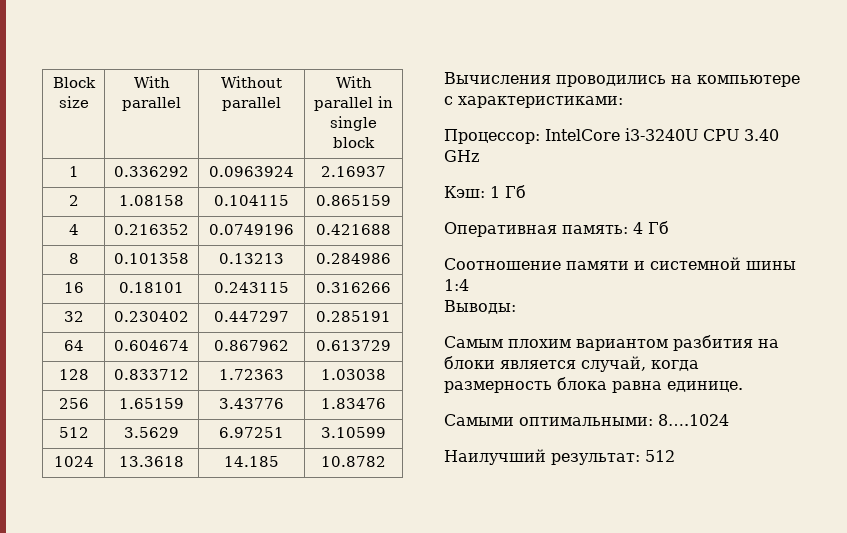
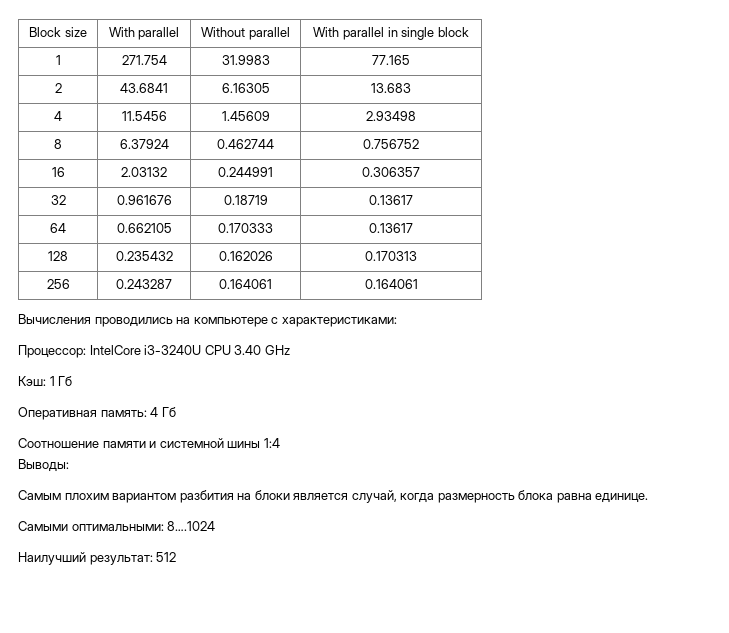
[114,166,189,177] [209,166,294,177] [321,166,386,177] [68,195,79,206] [119,195,184,206] [214,195,289,206] [316,195,391,206] [68,224,79,235] [114,224,189,235] [209,224,294,235] [316,224,391,235] [68,253,79,264] [114,253,189,264] [219,253,284,264] [316,253,391,264] [63,282,84,293] [119,282,184,293] [214,282,289,293] [316,282,391,293] [63,311,84,322] [114,311,189,322] [214,311,289,322] [316,311,391,322] [63,340,84,351] [114,340,189,351] [214,340,289,351] [316,340,391,351] [58,369,89,380] [114,369,189,380] [219,369,284,380] [321,369,386,380] [58,398,89,409] [119,398,184,409] [219,398,284,409] [321,398,386,409] [58,427,89,438] [124,427,179,438] [219,427,284,438] [321,427,386,438] [53,456,94,467] [119,456,184,467] [224,456,279,467] [321,456,386,467] 0.336292 | 0.0963924 | 2.16937 // 2 | 1.08158 | 0.104115 | 0.865159 // 4 | 0.216352 | 0.0749196 | 0.421688 // 8 | 0.101358 | 0.13213 | 0.284986 // 16 | 0.18101 | 0.243115 | 0.316266 // 32 | 0.230402 | 0.447297 | 0.285191 // 64 | 0.604674 | 0.867962 | 0.613729 // 128 | 0.833712 | 1.72363 | 1.03038 // 256 | 1.65159 | 3.43776 | 1.83476 // 512 | 3.5629 | 6.97251 | 3.10599 // 1024 | 13.3618 | 14.185 | 10.8782 -> [121,55,167,65] [221,55,270,65] [371,55,410,65] [54,83,62,93] [120,83,168,93] [221,83,270,93] [370,83,411,93] [54,111,62,121] [121,111,167,121] [221,111,270,121] [365,111,416,121] [54,139,62,149] [119,139,169,149] [217,139,274,149] [362,139,419,149] [51,167,65,177] [121,167,167,177] [218,167,273,177] [361,167,420,177] [50,195,66,205] [116,195,172,205] [223,195,268,205] [368,195,413,205] [50,223,66,233] [116,223,172,233] [218,223,273,233] [368,223,413,233] [48,251,68,261] [115,251,173,261] [218,251,273,261] [364,251,417,261] [46,279,70,289] [116,279,172,289] [219,279,272,289] [364,279,418,289] 271.754 | 31.9983 | 77.165 // 2 | 43.6841 | 6.16305 | 13.683 // 4 | 11.5456 | 1.45609 | 2.93498 // 8 | 6.37924 | 0.462744 | 0.756752 // 16 | 2.03132 | 0.244991 | 0.306357 // 32 | 0.961676 | 0.18719 | 0.13617 // 64 | 0.662105 | 0.170333 | 0.13617 // 128 | 0.235432 | 0.162026 | 0.170313 // 256 | 0.243287 | 0.164061 | 0.164061

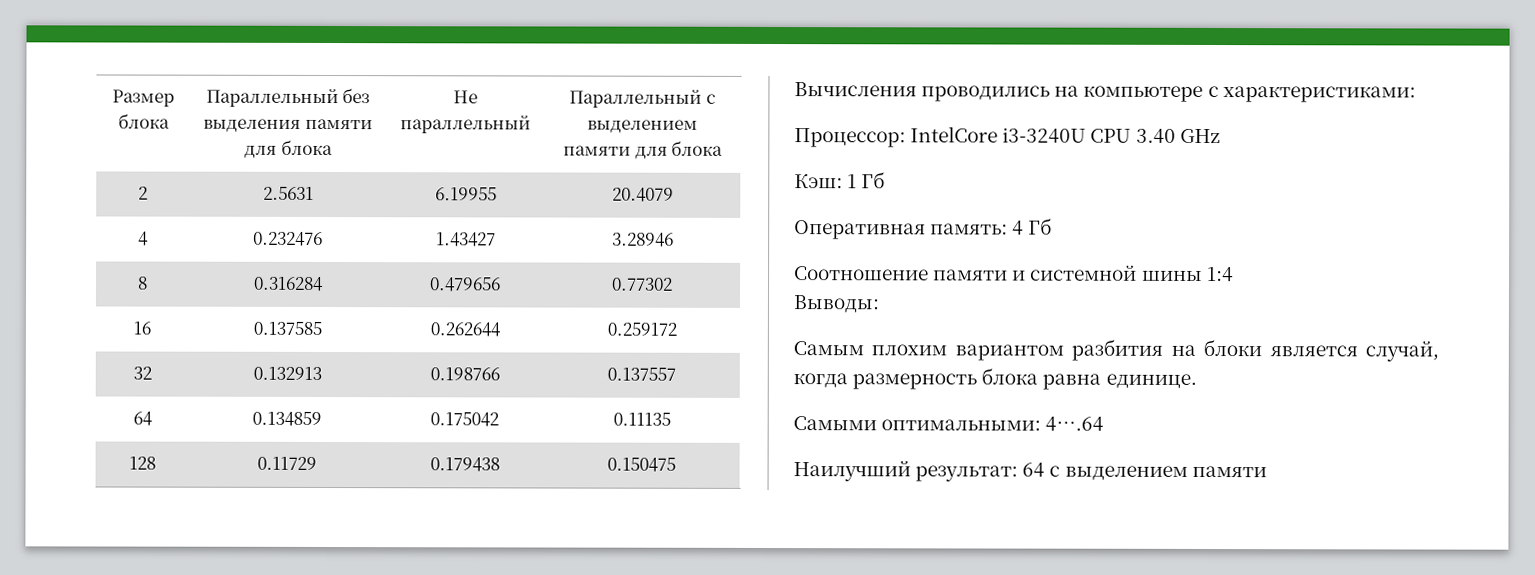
[29,27,87,37] [108,27,180,40] [201,27,290,40] [313,27,469,40] [55,55,61,65] [121,55,167,65] [221,55,270,65] [371,55,410,65] [54,83,62,93] [120,83,168,93] [221,83,270,93] [370,83,411,93] [54,111,62,121] [121,111,167,121] [221,111,270,121] [365,111,416,121] [54,139,62,149] [119,139,169,149] [217,139,274,149] [362,139,419,149] [51,167,65,177] [121,167,167,177] [218,167,273,177] [361,167,420,177] [50,195,66,205] [116,195,172,205] [223,195,268,205] [368,195,413,205] [50,223,66,233] [116,223,172,233] [218,223,273,233] [368,223,413,233] [48,251,68,261] [115,251,173,261] [218,251,273,261] [364,251,417,261] [46,279,70,289] [116,279,172,289] [219,279,272,289] [364,279,418,289] Block size | With parallel | Without parallel | With parallel in single block // 1 | 271.754 | 31.9983 | 77.165 // 2 | 43.6841 | 6.16305 | 13.683 // 4 | 11.5456 | 1.45609 | 2.93498 // 8 | 6.37924 | 0.462744 | 0.756752 // 16 | 2.03132 | 0.244991 | 0.306357 // 32 | 0.961676 | 0.18719 | 0.13617 // 64 | 0.662105 | 0.170333 | 0.13617 // 128 | 0.235432 | 0.162026 | 0.170313 // 256 | 0.243287 | 0.164061 | 0.164061 -> [111,89,175,107] [117,113,170,129] [205,88,371,108] [203,118,373,132] [244,139,333,158] [453,90,478,104] [400,115,531,134] [569,89,716,108] [587,119,698,133] [562,140,724,159] [138,186,148,200] [262,186,314,200] [434,187,497,201] [611,187,674,202] [138,231,149,246] [253,231,323,246] [435,232,496,247] [611,232,674,247] [137,276,148,290] [252,276,324,291] [429,277,501,292] [611,277,673,291] [133,321,151,335] [252,321,322,335] [429,322,501,337] [606,322,677,336] [132,366,152,380] [252,366,322,380] [429,367,500,381] [607,367,676,381] [132,411,153,426] [252,411,322,426] [430,412,499,427] [612,412,671,426] [128,456,156,470] [257,456,317,470] [429,457,500,472] [607,457,676,472] Размер блока | Параллельный без выделения памяти для блока | Не параллельный | Параллельный с выделением памяти для блока // 2 | 2.5631 | 6.19955 | 20.4079 // 4 | 0.232476 | 1.43427 | 3.28946 // 8 | 0.316284 | 0.479656 | 0.77302 // 16 | 0.137585 | 0.262644 | 0.259172 // 32 | 0.132913 | 0.198766 | 0.137557 // 64 | 0.134859 | 0.175042 | 0.11135 // 128 | 0.11729 | 0.179438 | 0.150475
[167,521,216,531] 8….1024 -> [1045,416,1105,432] 4….64
[156,552,177,562] 512 -> [1022,462,1267,481] 64 с выделением памяти

